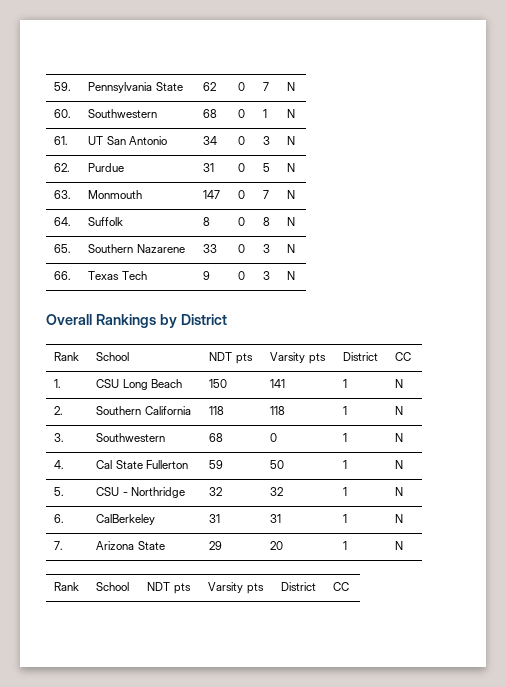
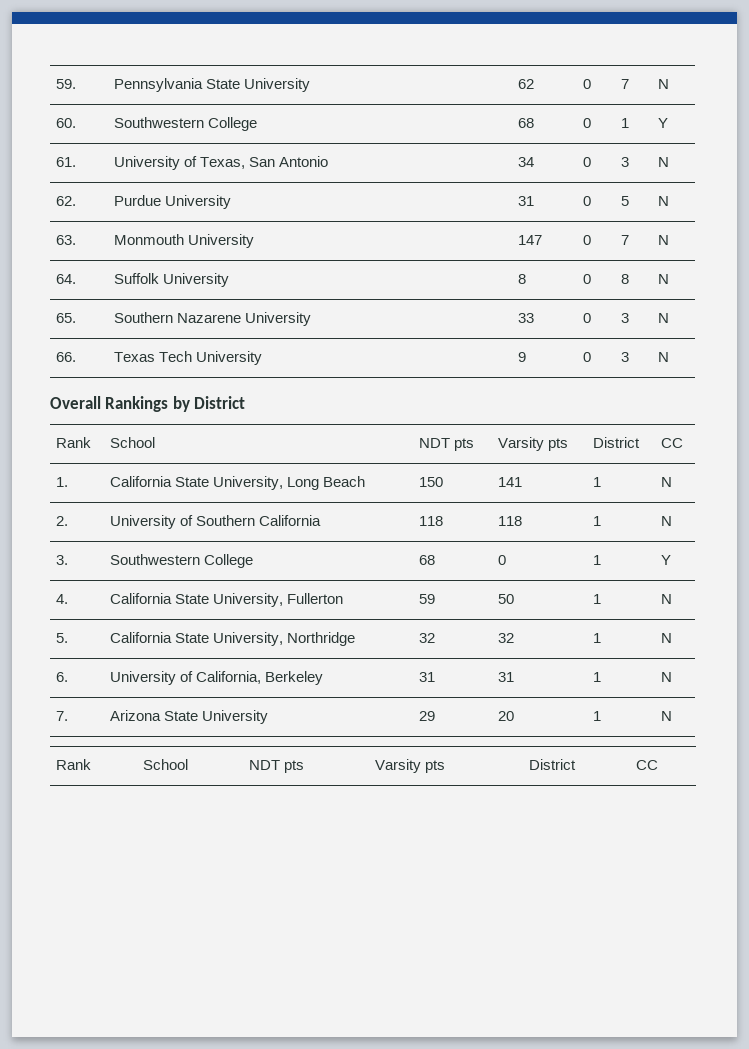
(183, 86) none -> [244,78,311,92] University
[203,109,218,118] [238,109,246,118] [263,109,268,118] [287,109,296,118] | 68 | 0 | 1 | N -> [208,117,258,131] [518,118,535,128] [583,118,592,128] [621,118,630,128] [658,118,669,128] College | 68 | 0 | 1 | Y
[88,136,104,145] UT -> [114,156,246,170] University of Texas,
(125, 167) none -> [165,195,232,209] University
(143, 194) none -> [188,234,255,248] University
(124, 221) none -> [163,273,230,287] University
(185, 248) none -> [245,312,312,326] University
(147, 275) none -> [196,351,263,365] University
[96,379,120,388] CSU -> [110,476,284,490] California State University,
(64, 410) none -> [110,515,194,529] University of
[209,433,224,442] [270,433,278,442] [343,433,348,442] [395,433,404,442] | 68 | 0 | 1 | N -> [204,554,254,568] [419,555,436,565] [498,555,507,565] [593,555,602,565] [661,555,672,565] College | 68 | 0 | 1 | Y
[96,460,143,469] Cal State -> [110,593,284,607] California State University,
[96,487,128,496] CSU - -> [110,632,284,646] California State University,
[96,514,156,525] CalBerkeley -> [110,671,324,685] University of California, Berkeley
(165, 545) none -> [202,710,269,724] University

